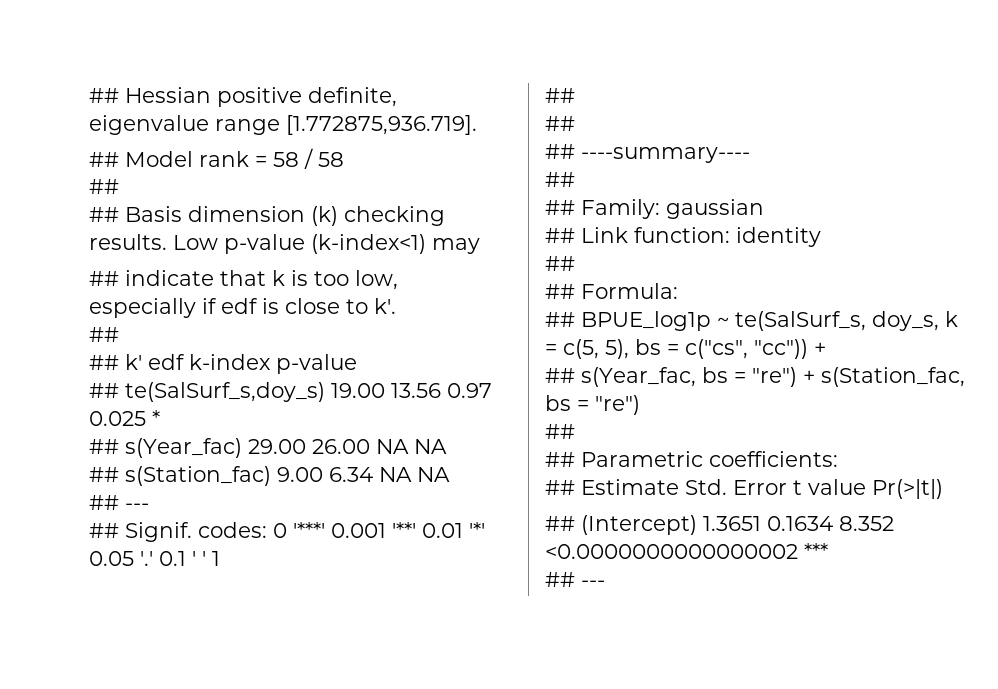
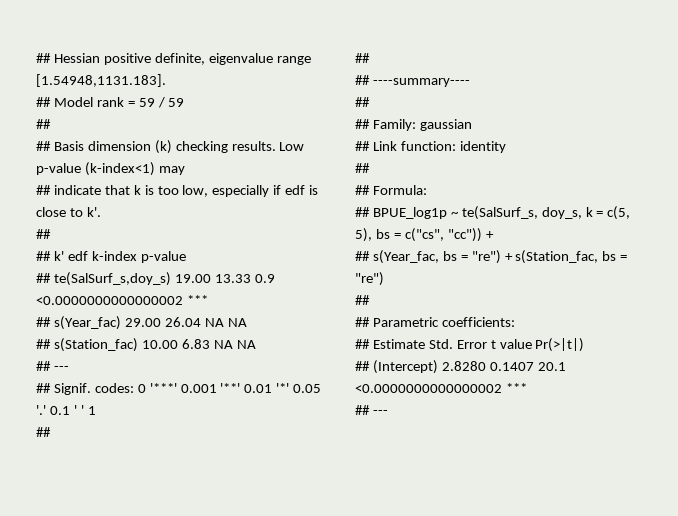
[286,115,477,135] [1.772875,936.719]. -> [36,74,166,87] [1.54948,1131.183].
[273,148,344,169] 58 / 58 -> [138,97,185,108] 59 / 59
[391,383,492,398] [89,410,160,426] 13.56 0.97 0.025 * -> [214,274,275,283] [36,295,208,305] 13.33 0.9 <0.0000000000000002 ***
[312,439,370,454] 26.00 -> [164,317,201,327] 26.04
[277,467,373,482] 9.00 6.34 -> [141,339,210,349] 10.00 6.83
[703,516,894,531] 1.3651 0.1634 8.352 -> [441,361,566,371] 2.8280 0.1407 20.1

